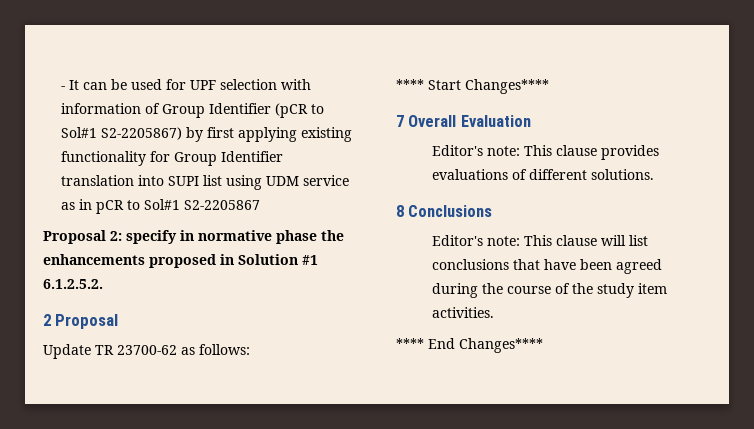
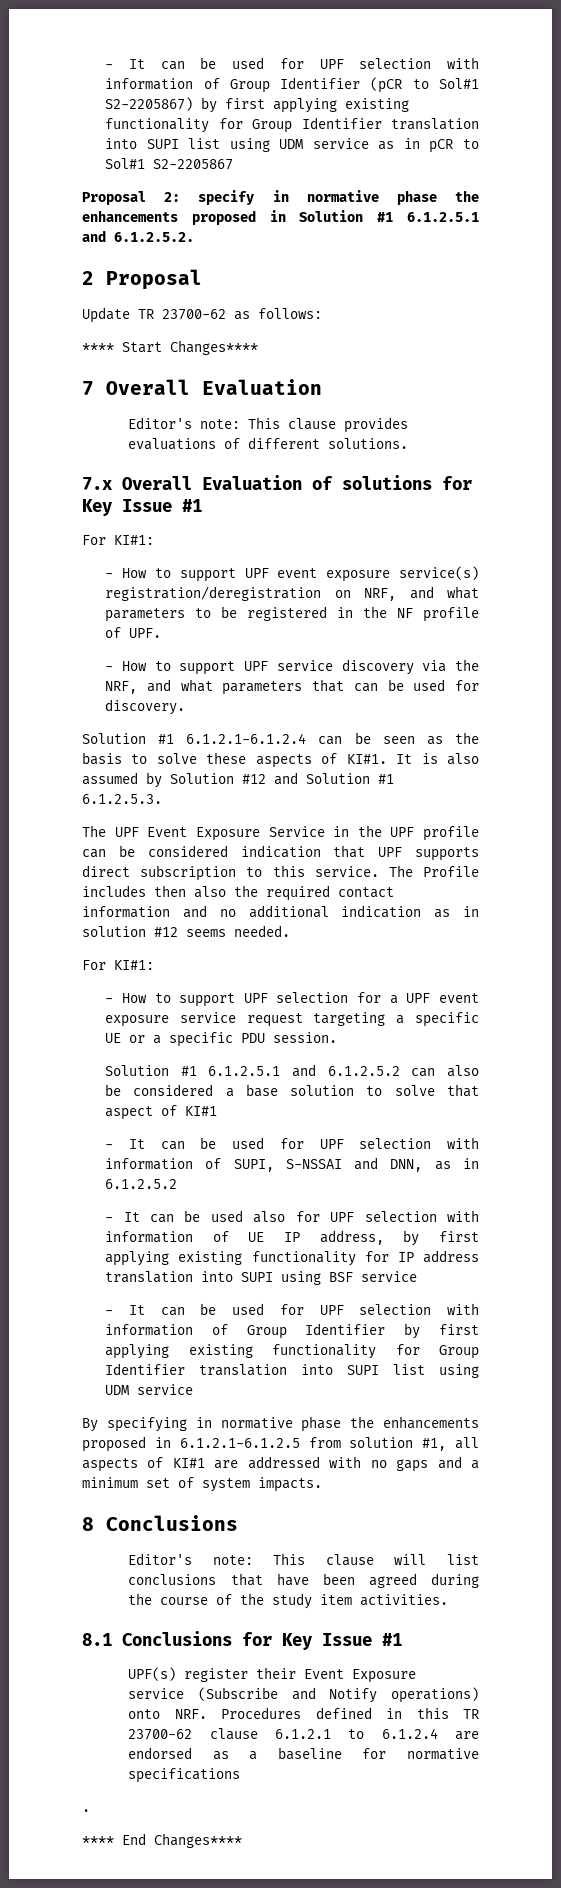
(318, 260) none -> [407,212,480,222] [82,230,106,242] 6.1.2.5.1 and
(655, 174) none -> [82,475,472,490] [82,499,202,516] [82,535,154,545] [105,566,479,582] [105,586,479,601] [105,606,479,622] [105,627,162,638] [105,659,479,675] [105,679,480,695] [105,699,186,715] [82,732,480,745] [82,752,480,768] [82,772,394,788] [82,794,162,804] [82,825,479,841] [82,845,479,861] [82,865,479,881] [82,885,394,901] [82,905,479,918] [82,925,290,937] [82,960,154,970] [105,992,479,1007] [105,1012,479,1027] [105,1032,338,1047] [105,1064,479,1077] [105,1084,480,1097] [105,1105,218,1120] [105,1137,479,1150] [105,1157,480,1172] [105,1179,178,1189] [105,1210,479,1223] [105,1230,479,1246] [105,1250,479,1266] [105,1271,418,1285] [105,1303,479,1316] [105,1323,479,1339] [105,1344,479,1359] [105,1363,479,1378] [105,1384,194,1395] [82,1416,479,1432] [82,1436,479,1452] [82,1456,480,1472] [82,1477,322,1492] // 7.x Overall Evaluation of solutions for Key Issue #1 // For KI#1: // - How to support UPF event exposure service(s) registration/deregistration on NRF, and what parameters to be registered in the NF profile of UPF. // - How to support UPF service discovery via the NRF, and what parameters that can be used for discovery. // Solution #1 6.1.2.1-6.1.2.4 can be seen as the basis to solve these aspects of KI#1. It is also assumed by Solution #12 and Solution #1 6.1.2.5.3. // The UPF Event Exposure Service in the UPF profile can be considered indication that UPF supports direct subscription to this service. The Profile includes then also the required contact information and no additional indication as in solution #12 seems needed. // For KI#1: // - How to support UPF selection for a UPF event exposure service request targeting a specific UE or a specific PDU session. // Solution #1 6.1.2.5.1 and 6.1.2.5.2 can also be considered a base solution to solve that aspect of KI#1 // - It can be used for UPF selection with information of SUPI, S-NSSAI and DNN, as in 6.1.2.5.2 // - It can be used also for UPF selection with information of UE IP address, by first applying existing functionality for IP address translation into SUPI using BSF service // - It can be used for UPF selection with information of Group Identifier by first applying existing functionality for Group Identifier translation into SUPI list using UDM service // By specifying in normative phase the enhancements proposed in 6.1.2.1-6.1.2.5 from solution #1, all aspects of KI#1 are addressed with no gaps and a minimum set of system impacts.
(495, 312) none -> [82,1631,402,1650] [128,1667,417,1683] [128,1687,479,1703] [128,1707,479,1719] [128,1728,479,1740] [128,1747,479,1760] [128,1768,241,1783] [82,1809,90,1812] // 8.1 Conclusions for Key Issue #1 // UPF(s) register their Event Exposure service (Subscribe and Notify operations) onto NRF. Procedures defined in this TR 23700-62 clause 6.1.2.1 to 6.1.2.4 are endorsed as a baseline for normative specifications // .

